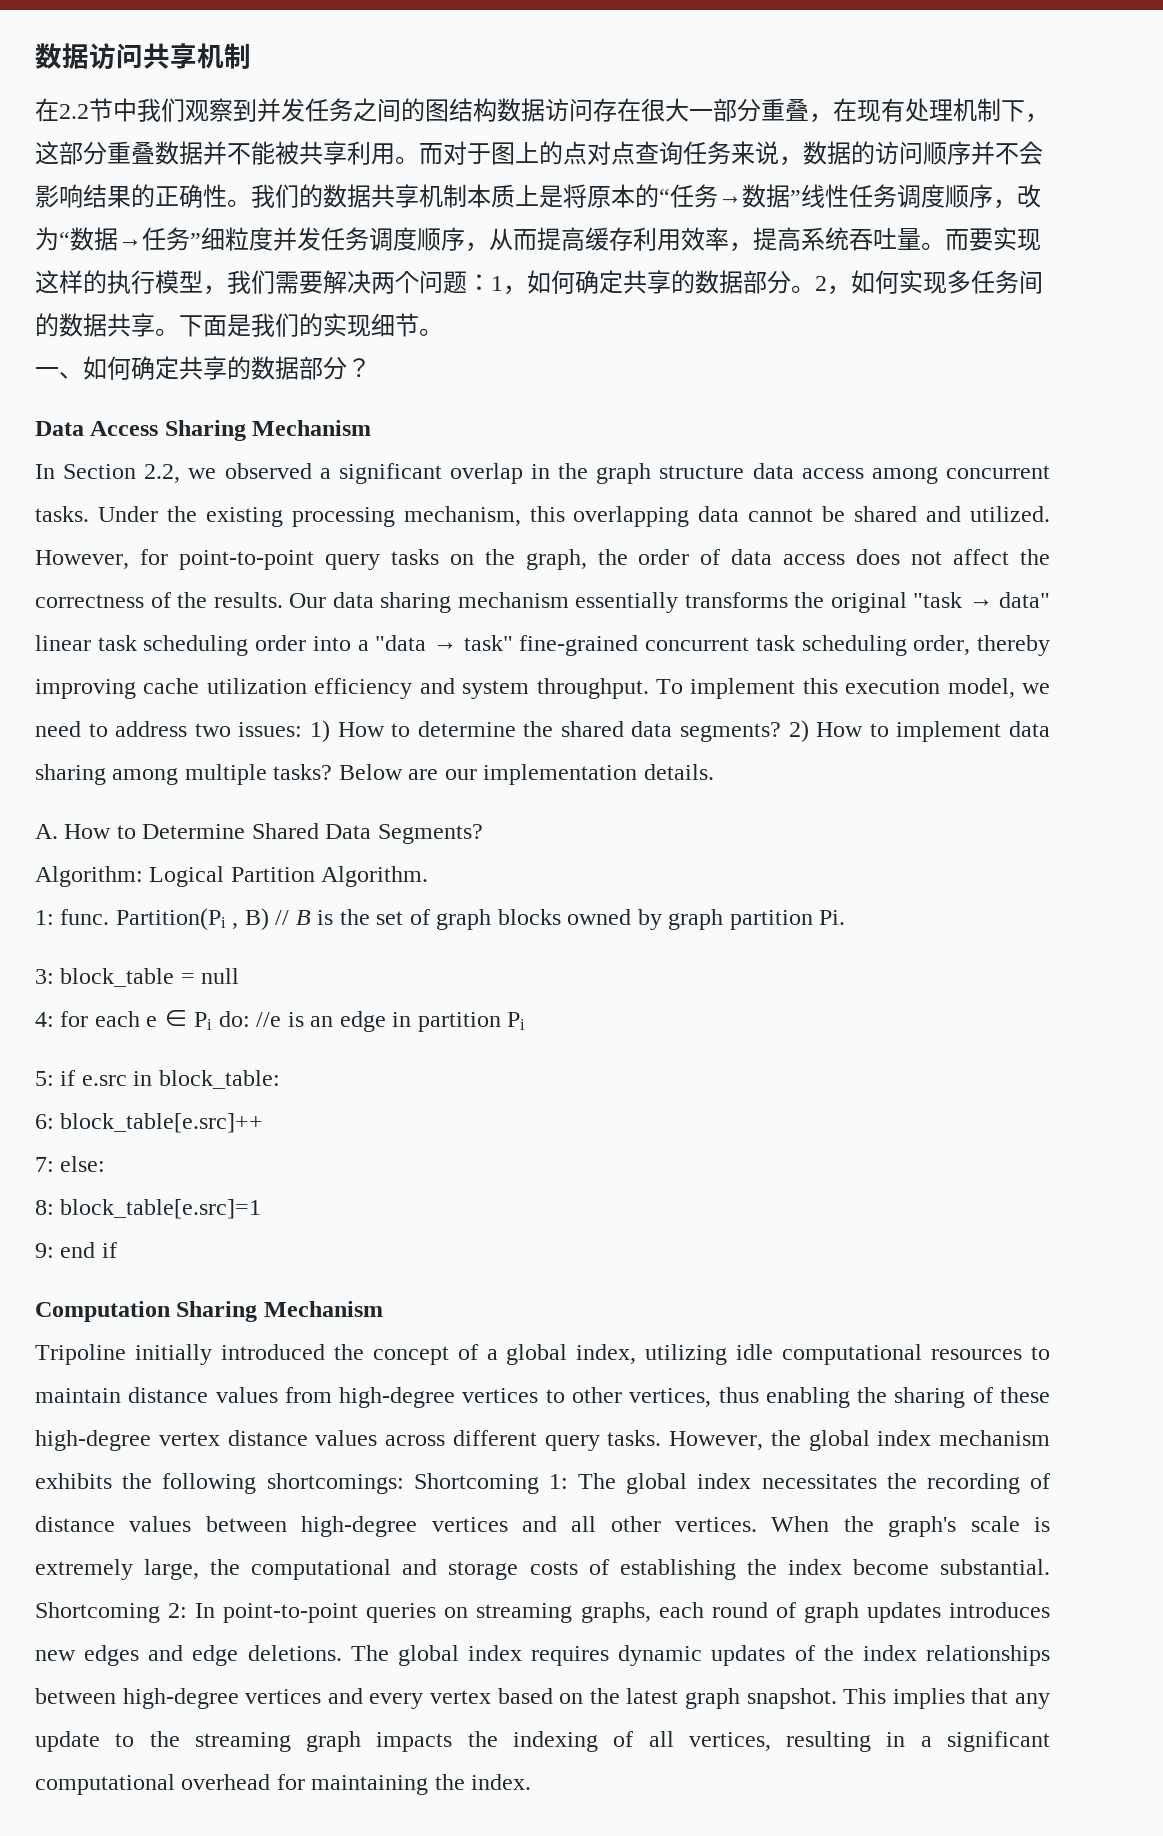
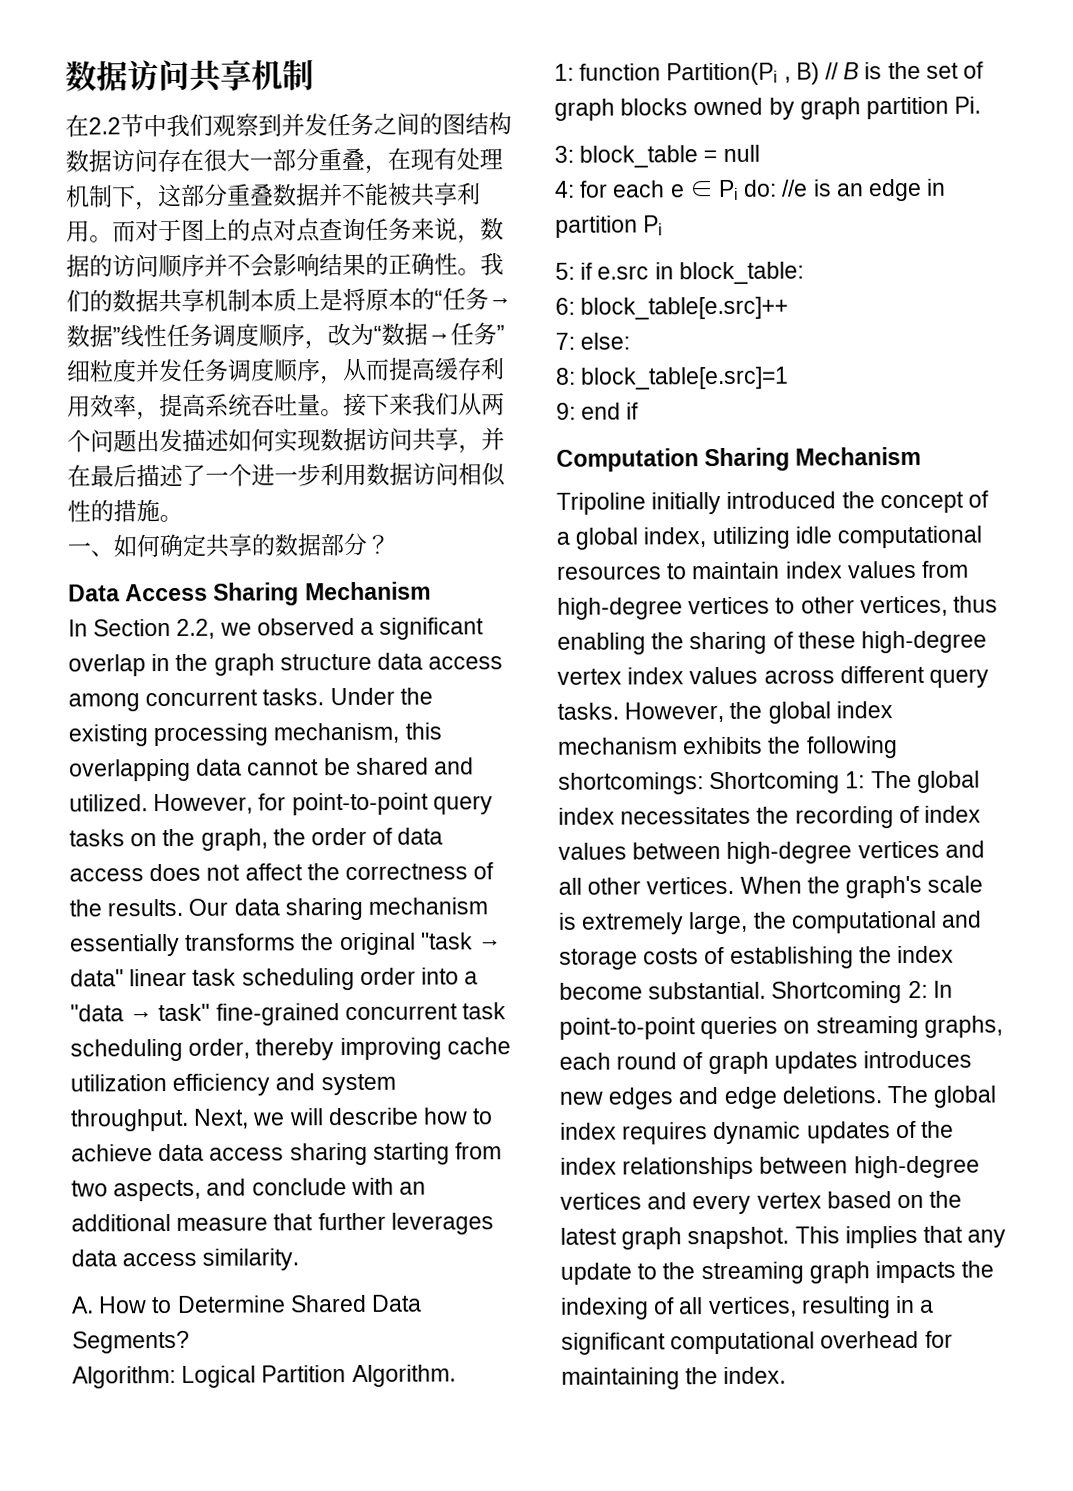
[945,227,1041,251] [35,270,1043,295] [35,313,419,337] 而要实现这样的执行模型，我们需要解决两个问题：1，如何确定共享的数据部分。2，如何实现多任务间的数据共享。下面是我们的实现细节 -> [343,392,505,417] [67,427,505,454] [67,462,506,488] [67,499,160,523] 接下来我们从两个问题出发描述如何实现数据访问共享，并在最后描述了一个进一步利用数据访问相似性的措施
[655,678,1050,699] [35,720,1051,743] [35,764,714,785] To implement this execution model, we need to address two issues: 1) How to determine the shared data segments? 2) How to implement data sharing among multiple tasks? Below are our implementation details. -> [193,1107,494,1129] [71,1142,503,1166] [71,1177,427,1202] [71,1212,494,1235] [71,1248,300,1271] Next, we will describe how to achieve data access sharing starting from two aspects, and conclude with an additional measure that further leverages data access similarity.
[60,909,110,925] func. -> [579,63,662,81] function
[128,1387,209,1403] distance -> [785,561,843,579] index
[227,1430,308,1446] distance -> [627,667,685,685] index
[35,1516,115,1532] distance -> [924,805,982,823] index

